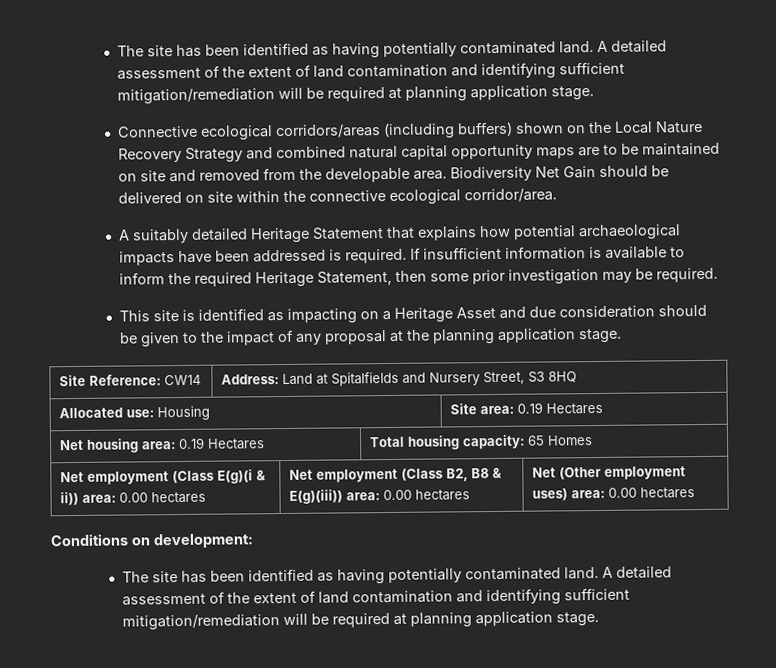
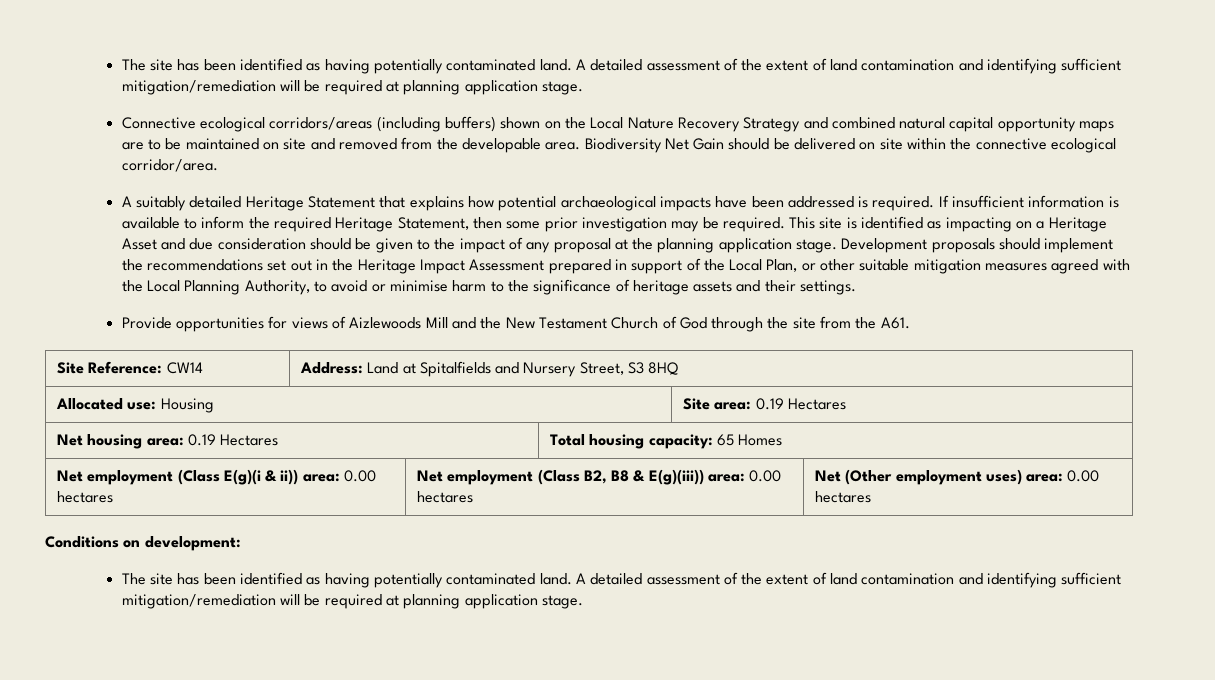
(719, 275) // -> (785, 224) none
(623, 336) none -> [841,238,1114,253] [121,258,1130,274] [121,279,857,295] [121,316,910,332] Development proposals should implement the recommendations set out in the Heritage Impact Assessment prepared in support of the Local Plan, or other suitable mitigation measures agreed with the Local Planning Authority, to avoid or minimise harm to the significance of heritage assets and their settings. // Provide opportunities for views of Aizlewoods Mill and the New Testament Church of God through the site from the A61.

